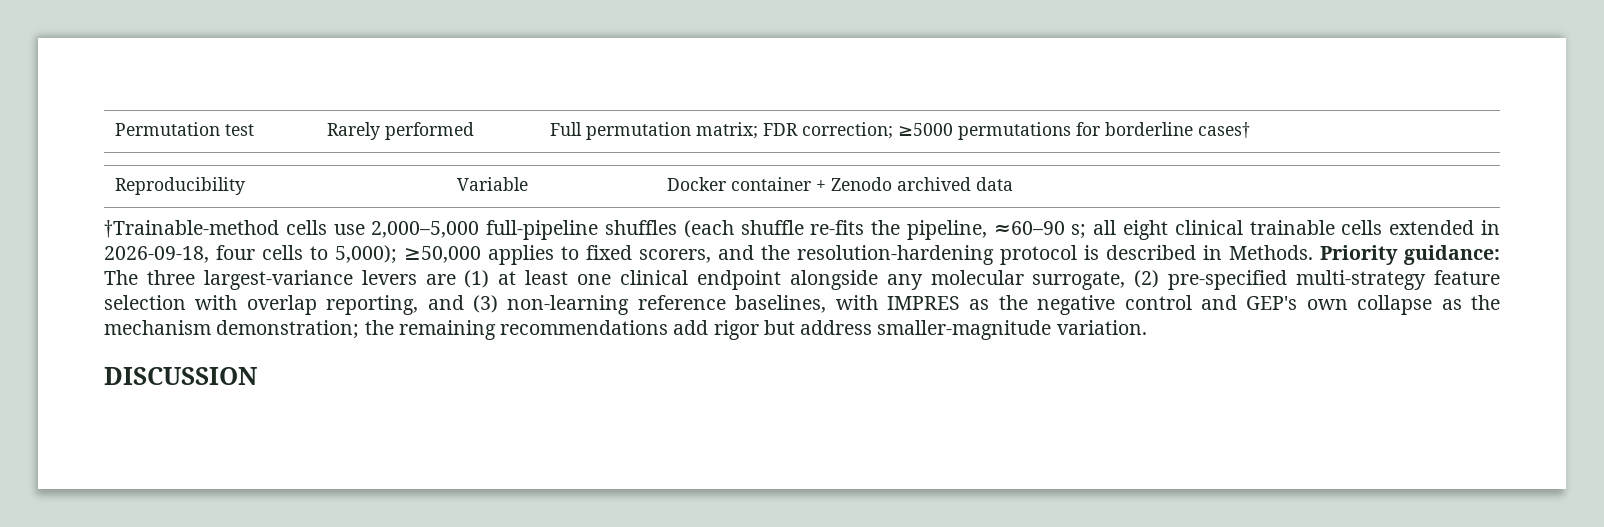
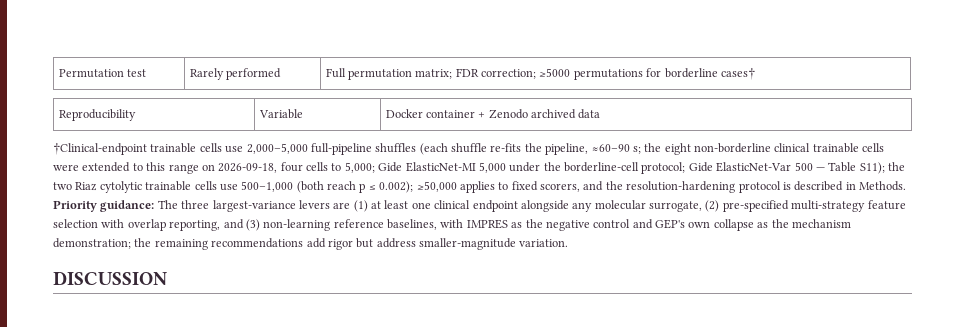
[104,220,279,238] †Trainable-method -> [53,142,197,155] †Clinical-endpoint trainable
[1093,220,1501,240] [104,245,397,264] all eight clinical trainable cells extended in 2026-09-18, four cells to 5,000); -> [644,143,885,155] [53,162,905,174] [53,181,414,193] the eight non-borderline clinical trainable cells were extended to this range on 2026-09-18, four cells to 5,000; Gide ElasticNet-MI 5,000 under the borderline-cell protocol; Gide ElasticNet-Var 500 — Table S11); the two Riaz cytolytic trainable cells use 500–1,000 (both reach p ≤ 0.002);

